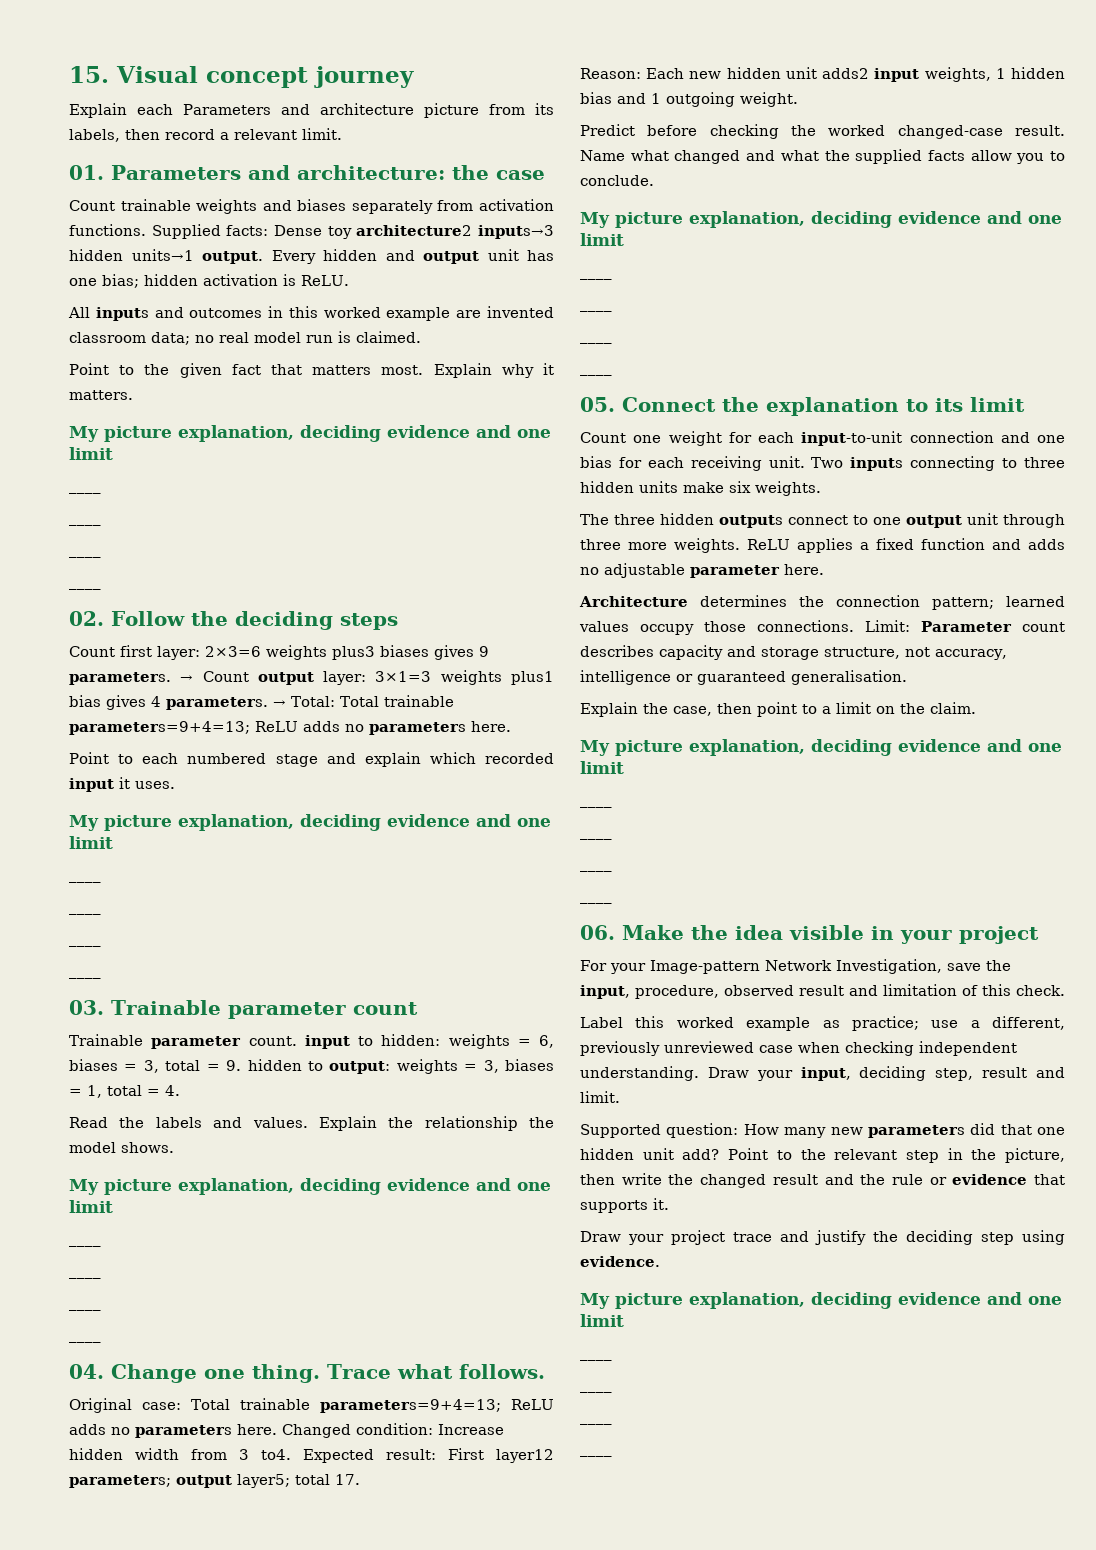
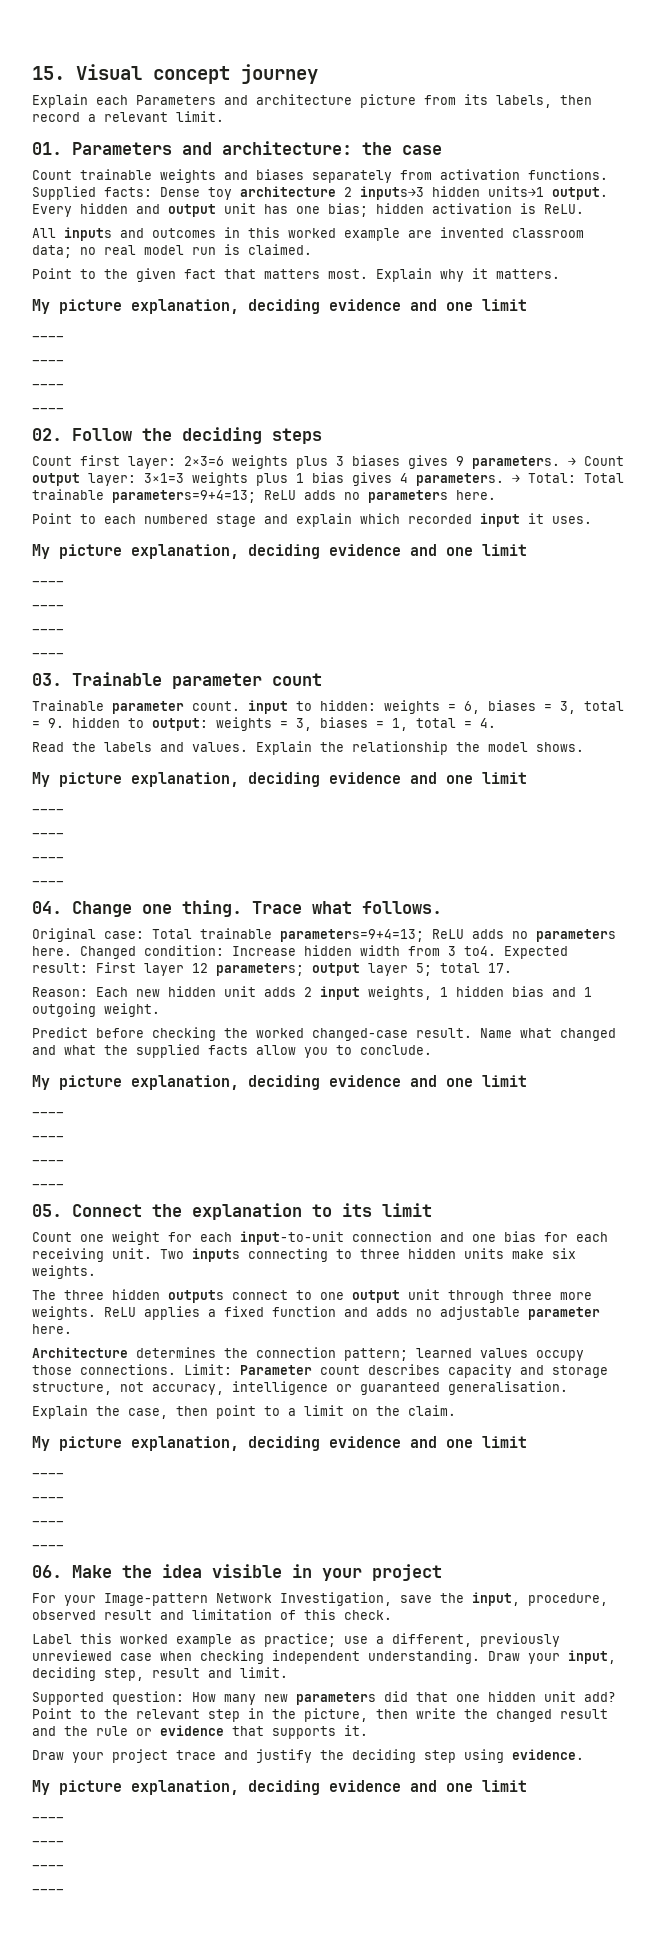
[356,225,473,236] architecture2 -> [240,186,352,197] architecture 2
[332,646,375,660] plus3 -> [296,456,344,469] plus 3
[510,671,554,685] plus1 -> [256,473,304,486] plus 1
[496,1449,554,1463] [69,1474,290,1488] layer12 parameters; output layer5; -> [144,963,432,976] layer 12 parameters; output layer 5;
[822,68,870,79] adds2 -> [264,987,312,997] adds 2

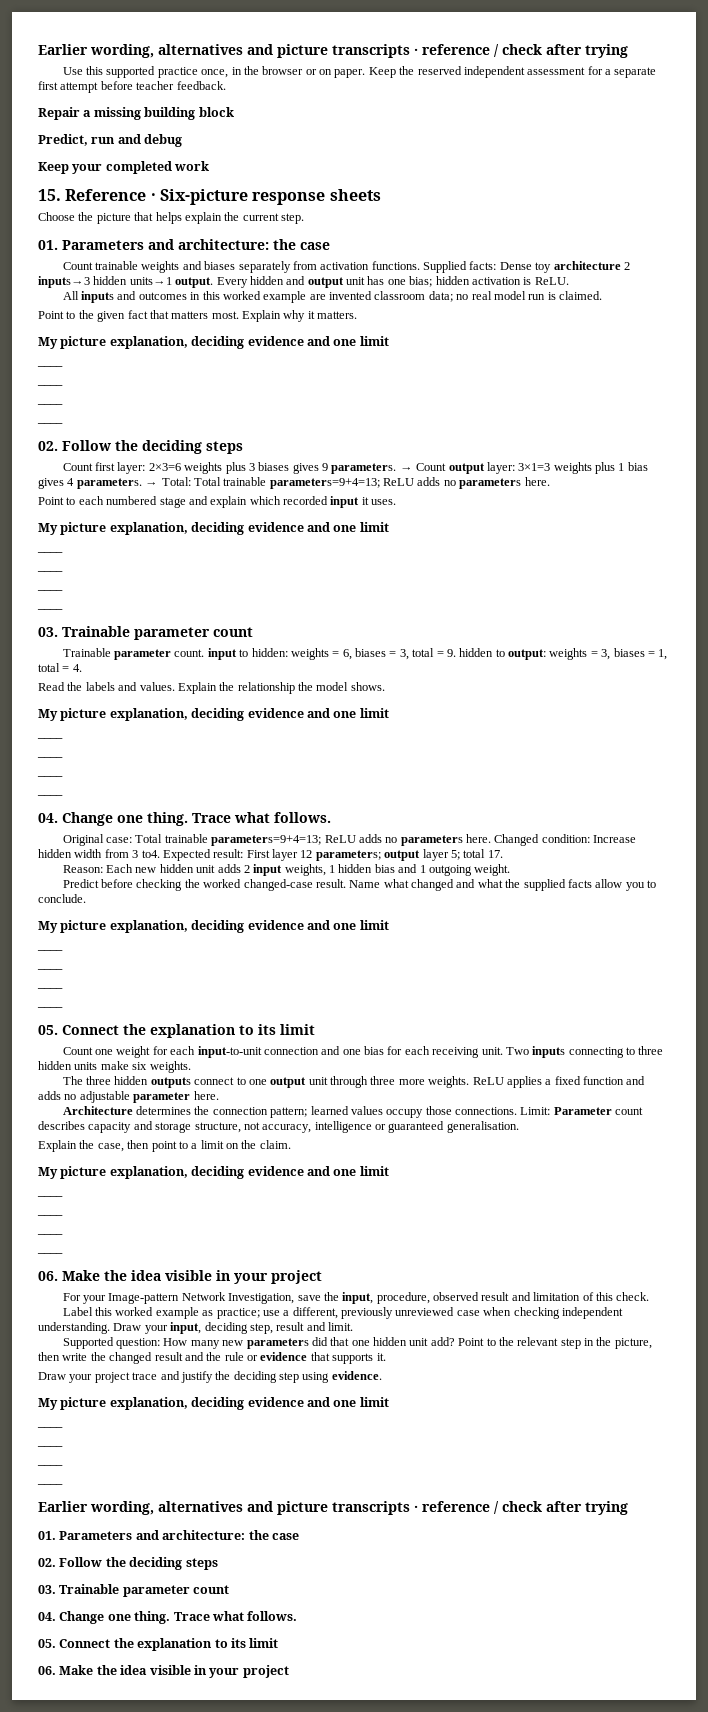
[32,64,318,84] [32,94,592,108] [32,111,224,122] 15. Visual concept journey // Explain each Parameters and architecture picture from its labels, then record a relevant limit. -> [38,44,628,58] [62,66,657,78] [38,81,226,93] [38,107,234,120] [38,134,183,147] [38,161,210,174] [38,189,381,205] [38,212,304,224] Earlier wording, alternatives and picture transcripts · reference / check after trying // Use this supported practice once, in the browser or on paper. Keep the reserved independent assessment for a separate first attempt before teacher feedback. // Repair a missing building block // Predict, run and debug // Keep your completed work // 15. Reference · Six-picture response sheets // Choose the picture that helps explain the current step.
(64, 1890) none -> [38,1501,628,1515] [38,1530,299,1540] [38,1557,218,1570] [38,1584,230,1597] [38,1611,298,1624] [38,1638,279,1651] [38,1665,289,1678] // Earlier wording, alternatives and picture transcripts · reference / check after trying // 01. Parameters and architecture: the case // 02. Follow the deciding steps // 03. Trainable parameter count // 04. Change one thing. Trace what follows. // 05. Connect the explanation to its limit // 06. Make the idea visible in your project

